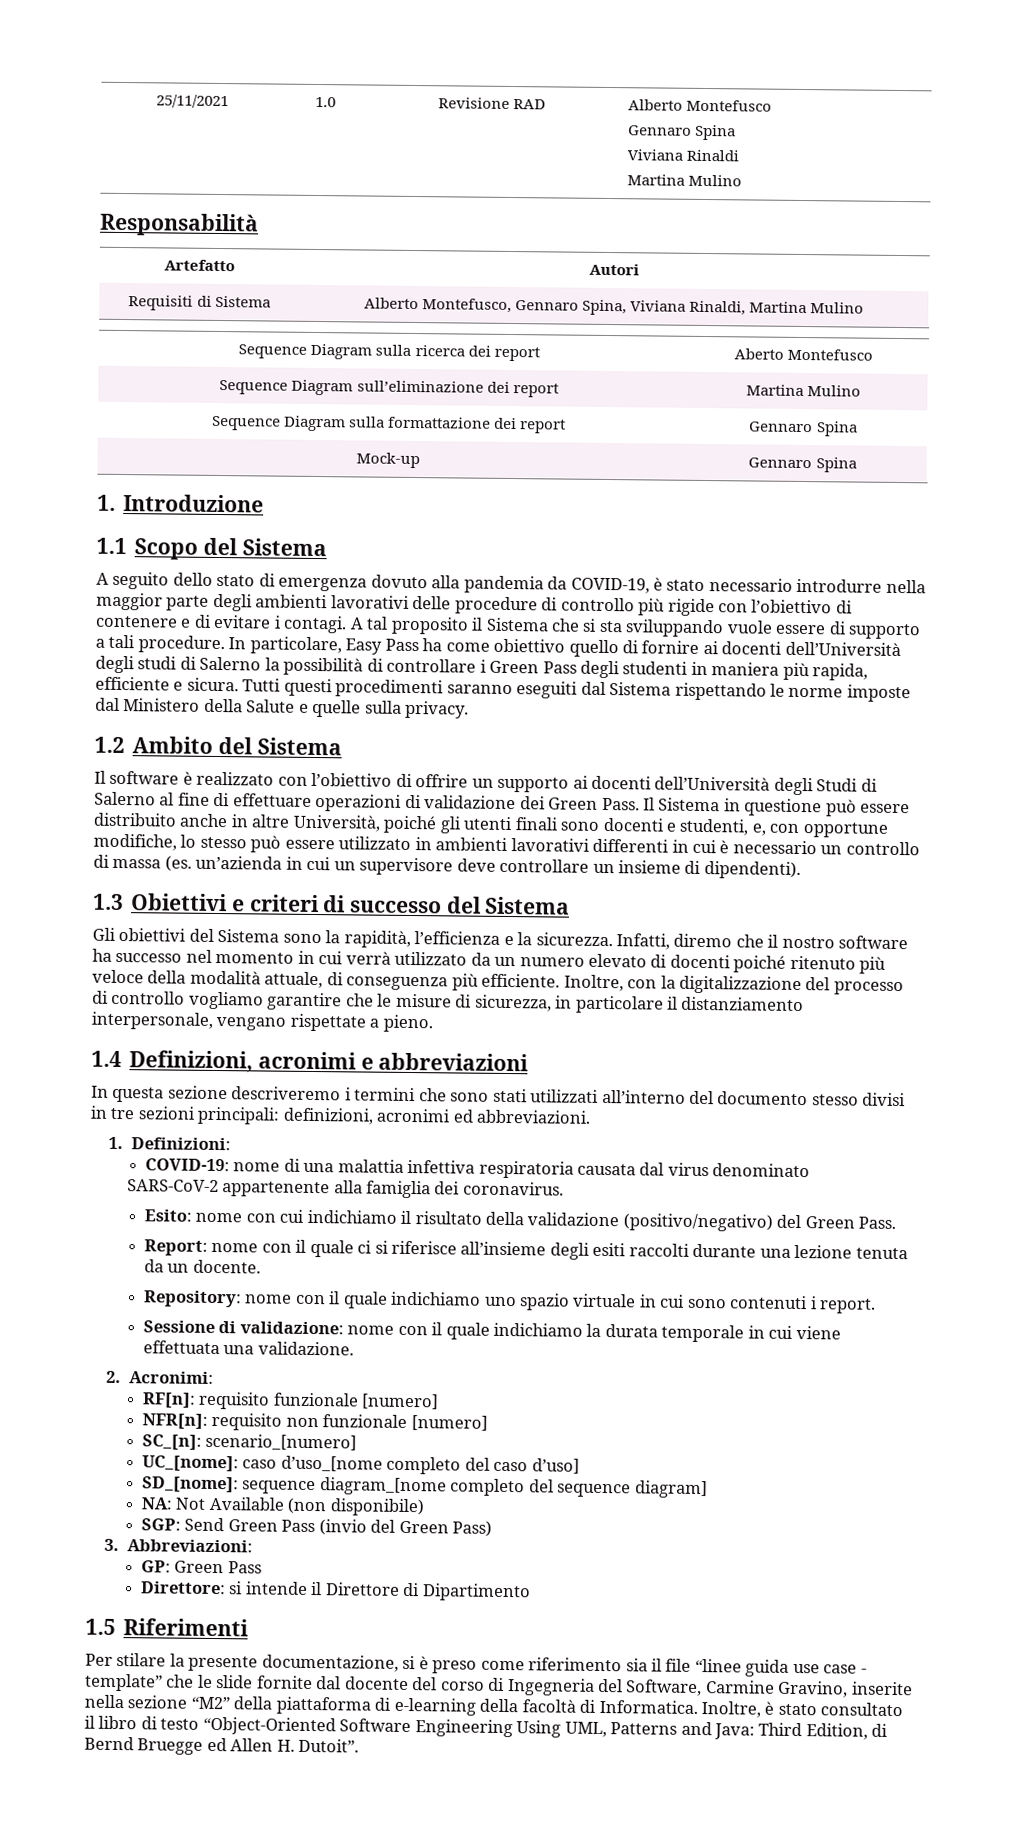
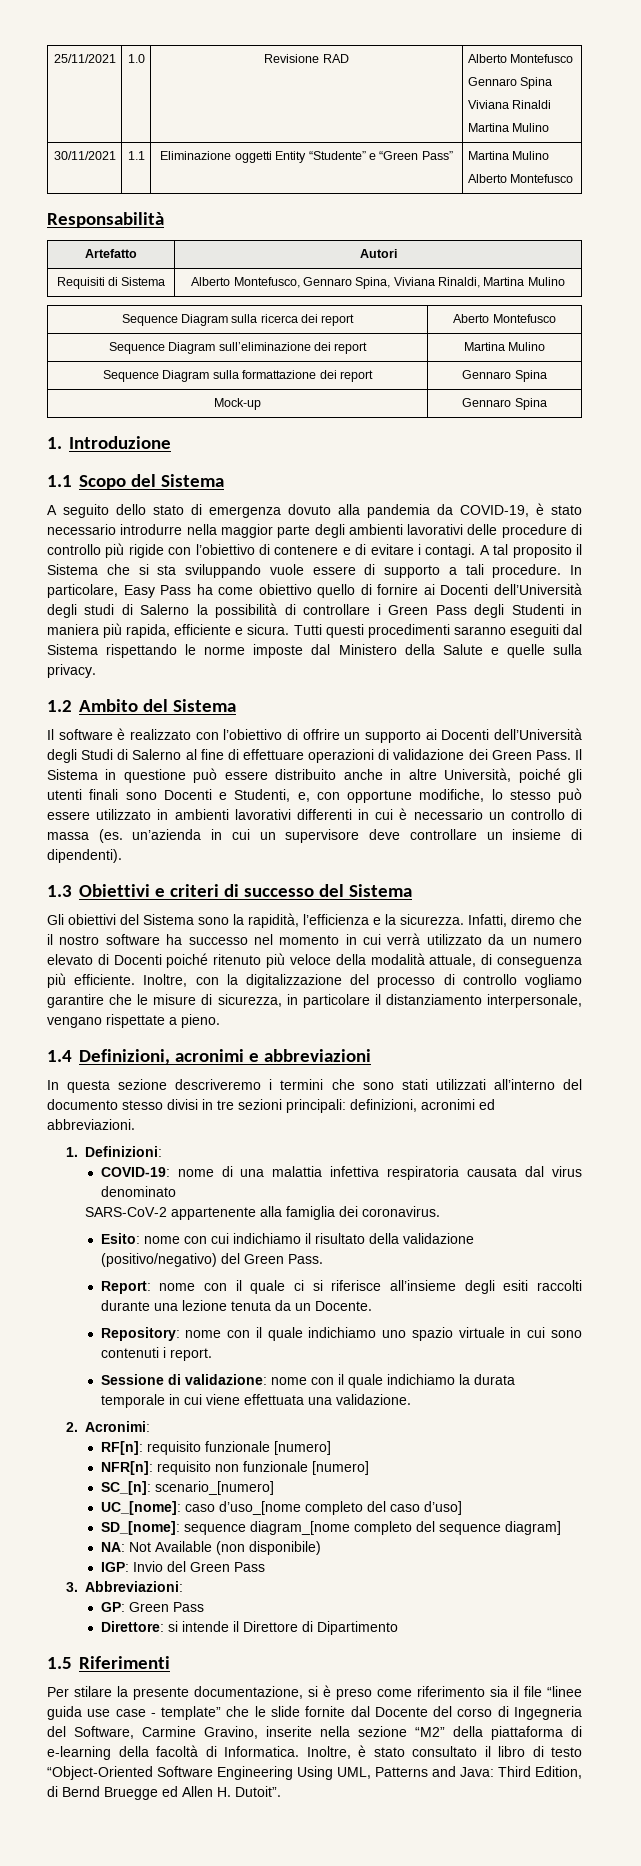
(742, 180) none -> [53,151,116,160] [127,151,145,160] [160,151,453,163] [467,151,550,160] [467,174,574,183] // 30/11/2021 | 1.1 | Eliminazione oggetti Entity “Studente” e “Green Pass” | Martina Mulino // Alberto Montefusco
[721,641,783,655] docenti -> [440,584,489,595] Docenti
[622,661,689,675] studenti -> [511,604,564,615] Studenti
[591,775,653,790] docenti -> [441,729,490,740] Docenti
[602,817,750,836] docenti e studenti, -> [163,789,291,802] Docenti e Studenti,
[669,954,731,969] docenti -> [113,954,162,965] Docenti
[192,1259,261,1274] docente. -> [314,1301,372,1311] Docente.
[140,1517,492,1537] SGP: Send Green Pass (invio del Green Pass) -> [100,1561,265,1572] IGP: Invio del Green Pass
[344,1676,409,1691] docente -> [374,1707,428,1717] Docente

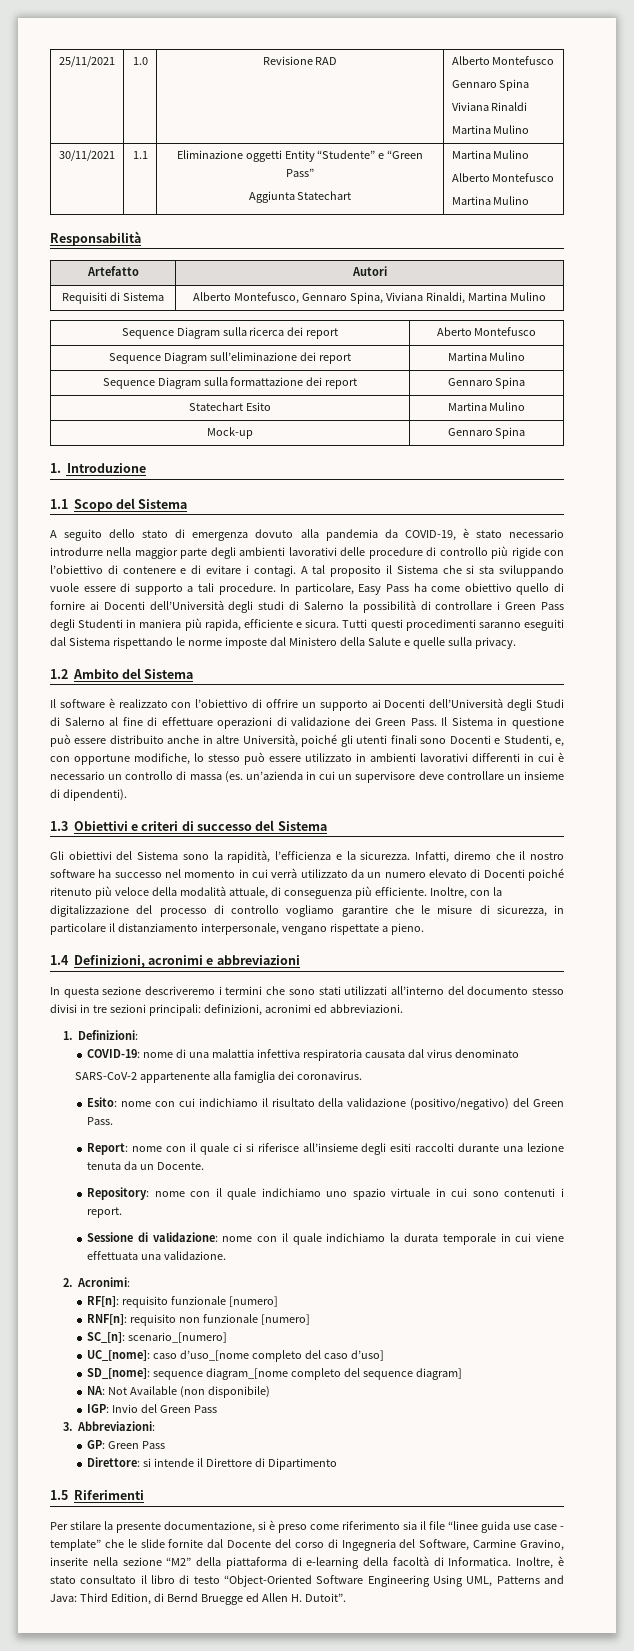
(453, 155) none -> [248,191,352,203] // Aggiunta Statechart
(574, 178) none -> [451,196,530,205] // Martina Mulino
(547, 376) none -> [189,402,271,411] [447,402,526,411] // Statechart Esito | Martina Mulino
[100,1461,153,1475] NFR[n]: -> [87,1314,128,1325] RNF[n]:

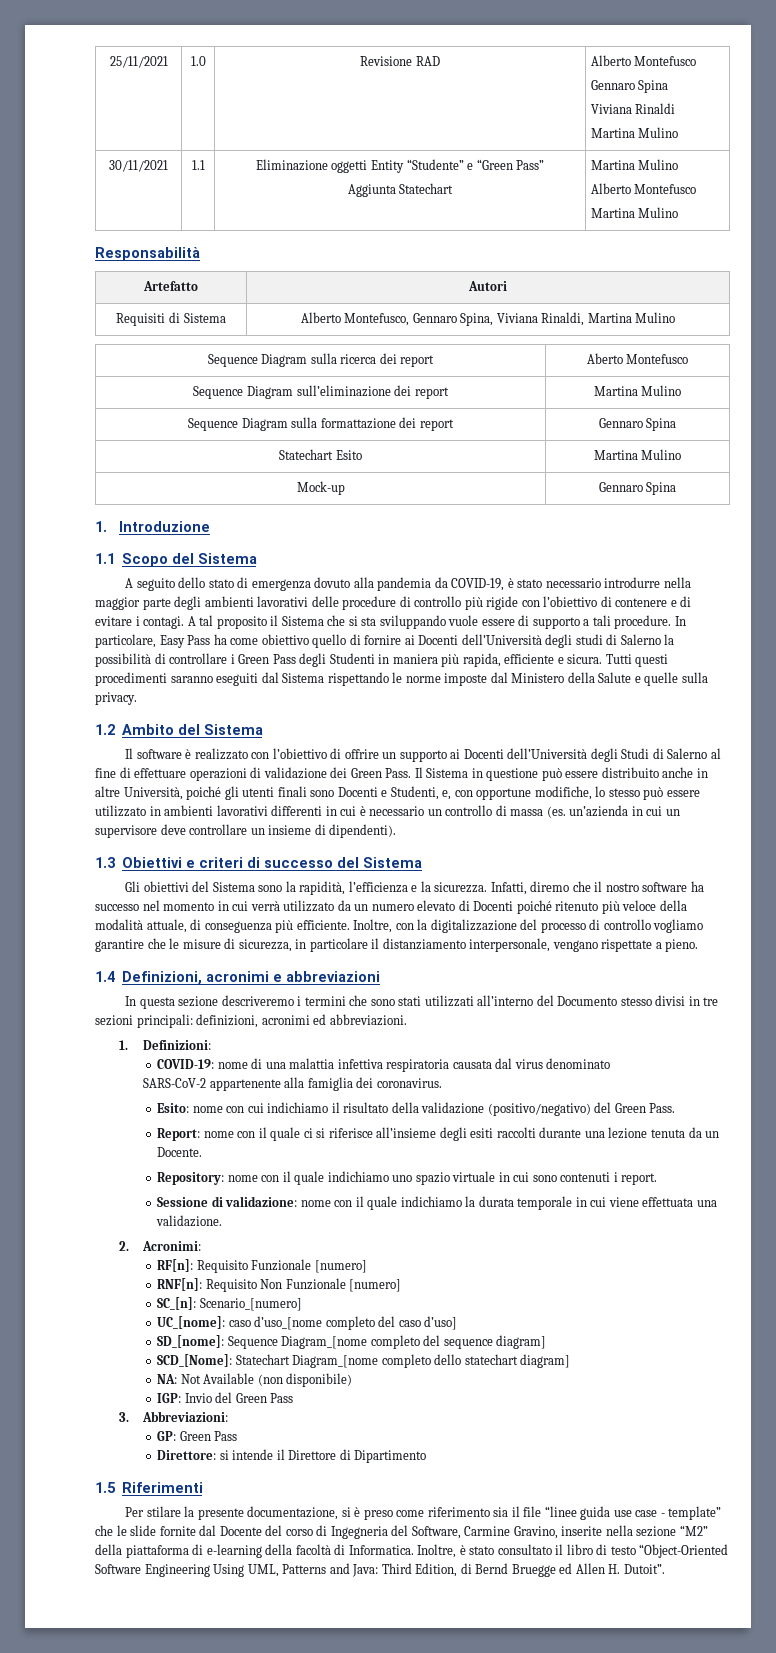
[467,986,529,995] documento -> [557,996,618,1006] Documento
[122,1296,227,1308] requisito funzionale -> [196,1259,312,1273] Requisito Funzionale
[130,1314,259,1326] requisito non funzionale -> [205,1278,346,1292] Requisito Non Funzionale
[128,1332,228,1343] scenario_[numero] -> [199,1298,302,1311] Scenario_[numero]
[153,1368,289,1380] sequence diagram_[nome -> [227,1336,368,1349] Sequence Diagram_[nome
(463, 1374) none -> [157,1354,571,1368] // SCD_[Nome]: Statechart Diagram_[nome completo dello statechart diagram]

